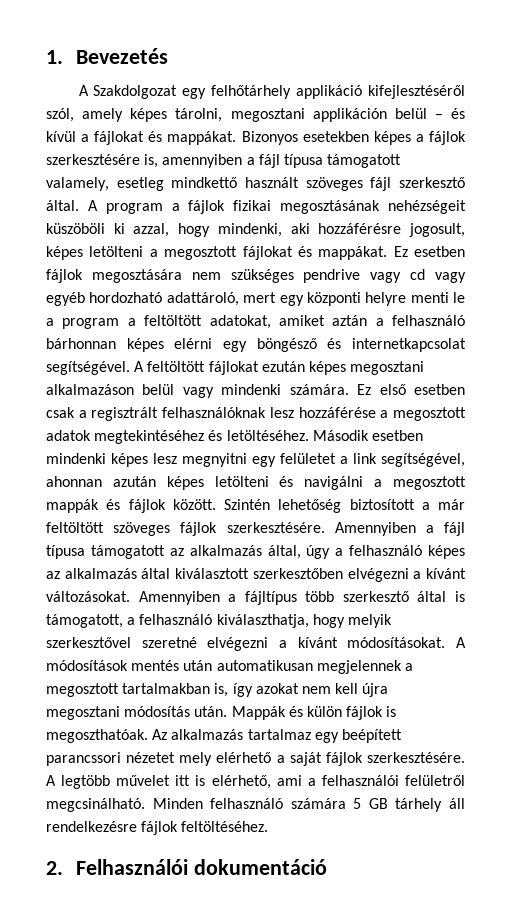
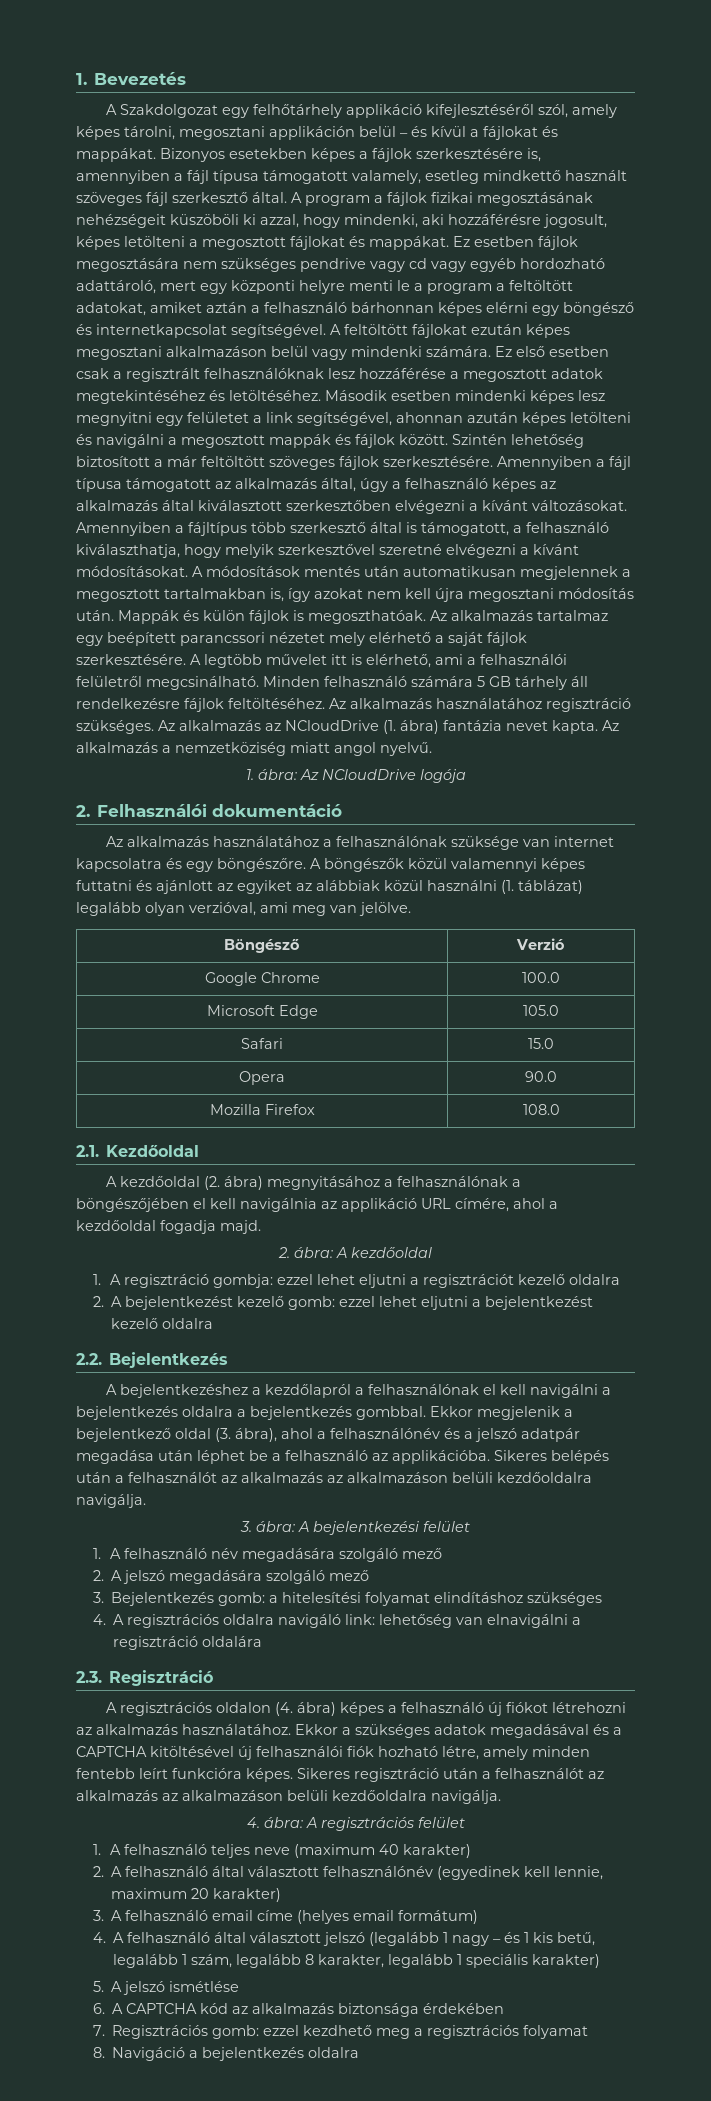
[46,859,327,875] // 2. Felhasználói dokumentáció -> [329,698,631,712] [76,720,619,734] [76,742,432,756] [245,769,466,783] [76,804,343,817] [106,836,615,850] [76,858,585,872] [76,880,583,894] [76,902,411,916] [224,939,300,953] [516,938,565,950] [204,972,320,986] [522,972,560,983] [206,1005,318,1019] [523,1005,559,1016] [241,1038,283,1049] [528,1038,554,1049] [239,1071,285,1085] [525,1071,557,1082] [209,1104,315,1115] [522,1104,560,1115] [76,1145,200,1157] [106,1176,522,1190] [76,1198,558,1212] [76,1220,261,1234] [278,1247,432,1258] [93,1274,621,1288] [93,1296,594,1310] [111,1318,214,1329] [76,1352,229,1368] [106,1384,612,1398] [76,1406,573,1420] [76,1428,580,1442] [76,1450,609,1464] [76,1472,592,1483] [76,1494,146,1508] [240,1521,470,1535] [93,1548,443,1562] [93,1570,370,1584] [93,1592,603,1606] [93,1614,582,1628] [113,1636,263,1650] [76,1670,214,1686] [106,1702,627,1716] [76,1724,622,1738] [76,1746,590,1760] [76,1768,604,1782] [76,1790,501,1804] [246,1817,465,1831] [93,1844,472,1858] [93,1866,604,1880] [111,1888,282,1902] [93,1910,479,1924] [93,1932,596,1946] [113,1954,601,1968] [93,1981,240,1995] [93,2003,505,2017] [93,2025,589,2039] [93,2047,360,2061] Az alkalmazás használatához regisztráció szükséges. Az alkalmazás az NCloudDrive (1. ábra) fantázia nevet kapta. Az alkalmazás a nemzetköziség miatt angol nyelvű. // 1. ábra: Az NCloudDrive logója // 2. Felhasználói dokumentáció // Az alkalmazás használatához a felhasználónak szüksége van internet kapcsolatra és egy böngészőre. A böngészők közül valamennyi képes futtatni és ajánlott az egyiket az alábbiak közül használni (1. táblázat) legalább olyan verzióval, ami meg van jelölve. // Böngésző | Verzió // Google Chrome | 100.0 // Microsoft Edge | 105.0 // Safari | 15.0 // Opera | 90.0 // Mozilla Firefox | 108.0 // 2.1. Kezdőoldal // A kezdőoldal (2. ábra) megnyitásához a felhasználónak a böngészőjében el kell navigálnia az applikáció URL címére, ahol a kezdőoldal fogadja majd. // 2. ábra: A kezdőoldal // 1. A regisztráció gombja: ezzel lehet eljutni a regisztrációt kezelő oldalra // 2. A bejelentkezést kezelő gomb: ezzel lehet eljutni a bejelentkezést kezelő oldalra // 2.2. Bejelentkezés // A bejelentkezéshez a kezdőlapról a felhasználónak el kell navigálni a bejelentkezés oldalra a bejelentkezés gombbal. Ekkor megjelenik a bejelentkező oldal (3. ábra), ahol a felhasználónév és a jelszó adatpár megadása után léphet be a felhasználó az applikációba. Sikeres belépés után a felhasználót az alkalmazás az alkalmazáson belüli kezdőoldalra navigálja. // 3. ábra: A bejelentkezési felület // 1. A felhasználó név megadására szolgáló mező // 2. A jelszó megadására szolgáló mező // 3. Bejelentkezés gomb: a hitelesítési folyamat elindításhoz szükséges // 4. A regisztrációs oldalra navigáló link: lehetőség van elnavigálni a regisztráció oldalára // 2.3. Regisztráció // A regisztrációs oldalon (4. ábra) képes a felhasználó új fiókot létrehozni az alkalmazás használatához. Ekkor a szükséges adatok megadásával és a CAPTCHA kitöltésével új felhasználói fiók hozható létre, amely minden fentebb leírt funkcióra képes. Sikeres regisztráció után a felhasználót az alkalmazás az alkalmazáson belüli kezdőoldalra navigálja. // 4. ábra: A regisztrációs felület // 1. A felhasználó teljes neve (maximum 40 karakter) // 2. A felhasználó által választott felhasználónév (egyedinek kell lennie, maximum 20 karakter) // 3. A felhasználó email címe (helyes email formátum) // 4. A felhasználó által választott jelszó (legalább 1 nagy – és 1 kis betű, legalább 1 szám, legalább 8 karakter, legalább 1 speciális karakter) // 5. A jelszó ismétlése // 6. A CAPTCHA kód az alkalmazás biztonsága érdekében // 7. Regisztrációs gomb: ezzel kezdhető meg a regisztrációs folyamat // 8. Navigáció a bejelentkezés oldalra

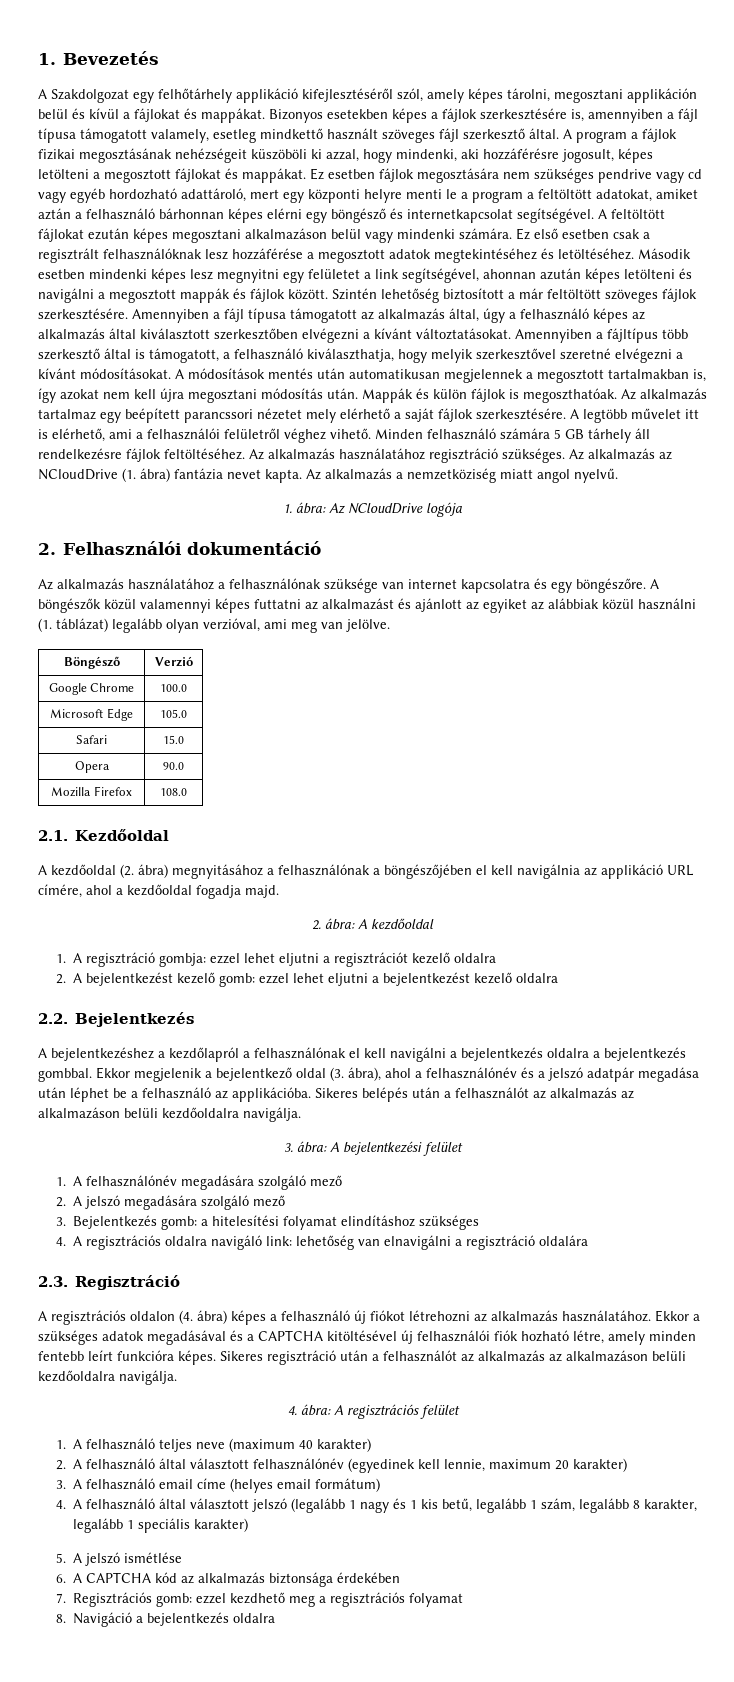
[400,133,408,137] – -> (68, 114) none
[532,500,627,511] változásokat. -> [416,328,511,340] változtatásokat.
[146,676,259,690] megcsinálható. -> [284,428,371,443] véghez vihető.
(132, 885) none -> [305,598,394,610] az alkalmazást
[124,1548,239,1559] felhasználó név -> [86,1175,178,1187] felhasználónév
[493,1939,502,1943] – -> (390, 1507) none

